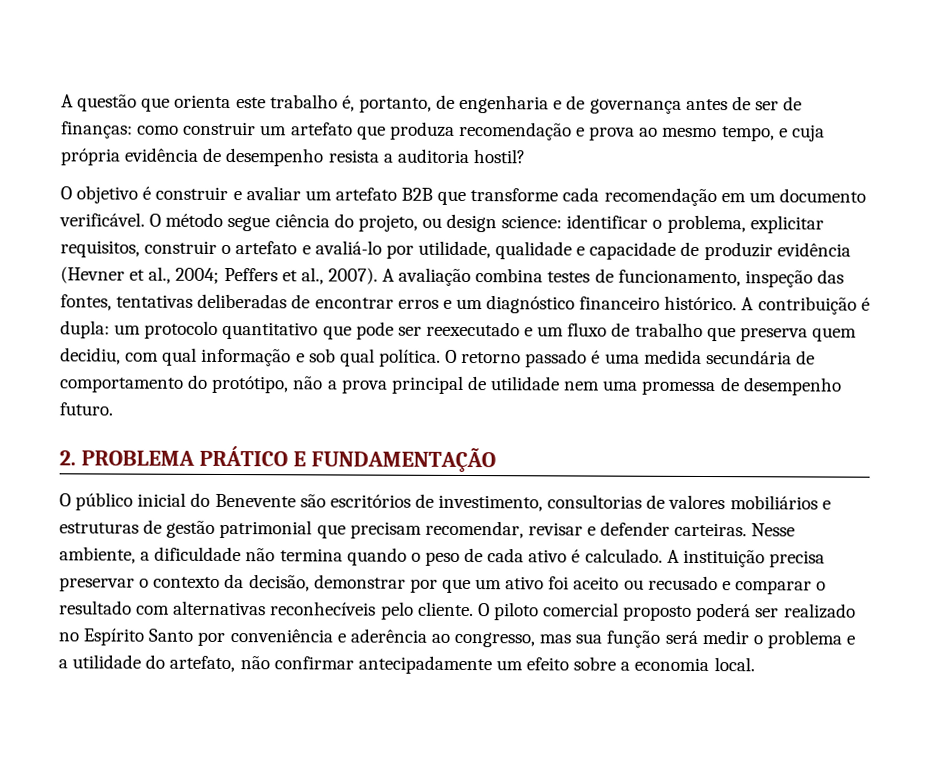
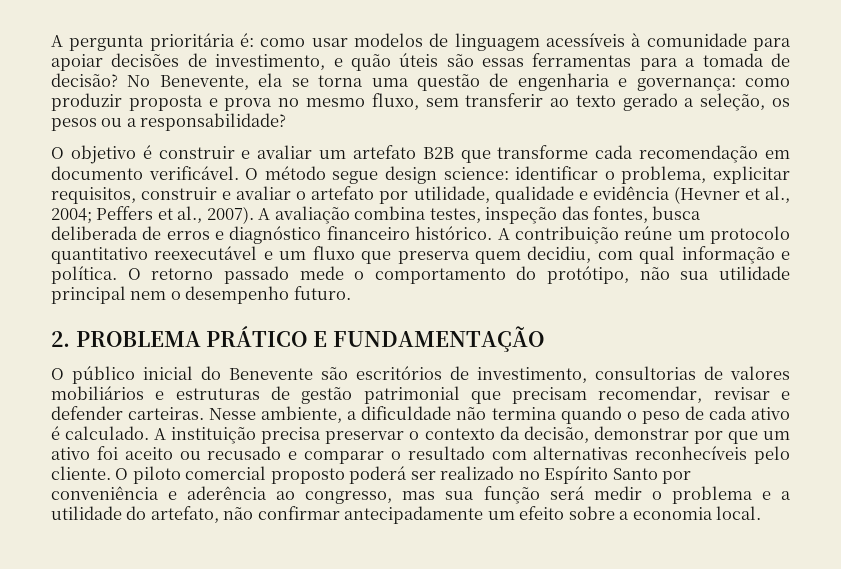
[61,94,803,114] [61,121,825,142] [60,147,525,167] A questão que orienta este trabalho é, portanto, de engenharia e de governança antes de ser de finanças: como construir um artefato que produza recomendação e prova ao mesmo tempo, e cuja própria evidência de desempenho resista a auditoria hostil? -> [51,33,792,51] [51,53,790,71] [51,73,790,91] [51,93,791,111] [51,113,287,131] A pergunta prioritária é: como usar modelos de linguagem acessíveis à comunidade para apoiar decisões de investimento, e quão úteis são essas ferramentas para a tomada de decisão? No Benevente, ela se torna uma questão de engenharia e governança: como produzir proposta e prova no mesmo fluxo, sem transferir ao texto gerado a seleção, os pesos ou a responsabilidade?
[748,192,776,203] um -> (790, 154) none
[274,213,442,232] ciência do projeto, ou -> (379, 177) none
[221,240,382,255] o artefato e avaliá-lo -> [222,186,375,200] e avaliar o artefato
[589,241,773,261] capacidade de produzir -> (588, 195) none
[547,268,844,288] [60,293,394,311] testes de funcionamento, inspeção das fontes, tentativas deliberadas de encontrar -> [429,206,702,224] [51,226,162,240] testes, inspeção das fontes, busca deliberada de
[455,298,483,310] um -> (225, 235) none
[860,297,870,311] [60,320,110,339] é dupla: -> [624,226,673,240] reúne
[322,321,520,340] que pode ser reexecutado -> [154,246,258,260] reexecutável
[611,322,703,337] de trabalho -> (355, 253) none
[308,348,375,367] sob qual -> (790, 255) none
[591,349,815,365] [59,374,740,396] é uma medida secundária de comportamento do protótipo, não a prova principal de utilidade nem uma promessa de -> [299,266,790,284] [51,286,181,304] mede o comportamento do protótipo, não sua utilidade principal nem o

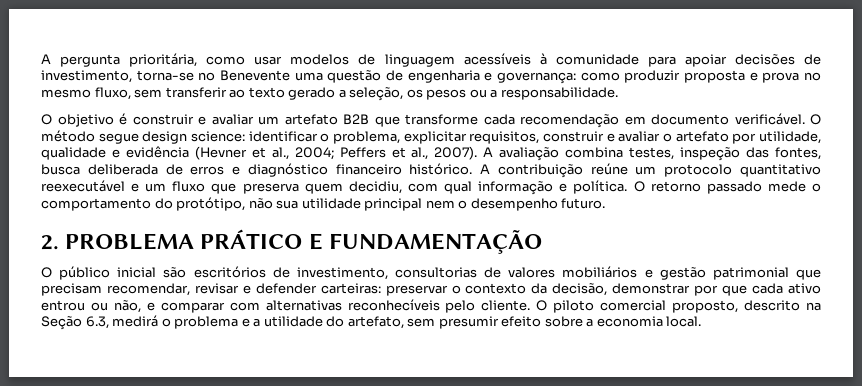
[149,33,254,51] prioritária é: -> [129,53,198,67] prioritária,
[333,53,790,71] [51,73,364,90] e quão úteis são essas ferramentas para a tomada de decisão? No Benevente, ela se torna -> [136,70,290,81] torna-se no Benevente
[140,113,287,131] responsabilidade? -> [500,87,618,100] responsabilidade.
[201,366,313,380] do Benevente -> (157, 272) none
[175,386,290,400] estruturas de -> (653, 273) none
[128,406,791,424] [51,426,322,444] carteiras. Nesse ambiente, a dificuldade não termina quando o peso de cada ativo é calculado. A instituição precisa -> [320,283,381,294] carteiras:
[763,431,791,440] [51,446,485,464] um ativo foi aceito ou recusado e comparar o resultado -> [752,283,821,294] [41,300,225,313] cada ativo entrou ou não, e comparar
[270,466,692,484] [51,486,642,504] proposto poderá ser realizado no Espírito Santo por conveniência e aderência ao congresso, mas sua função será medir -> [672,300,821,313] [41,315,159,330] proposto, descrito na Seção 6.3, medirá
[223,506,515,524] não confirmar antecipadamente um -> [407,316,499,329] sem presumir

